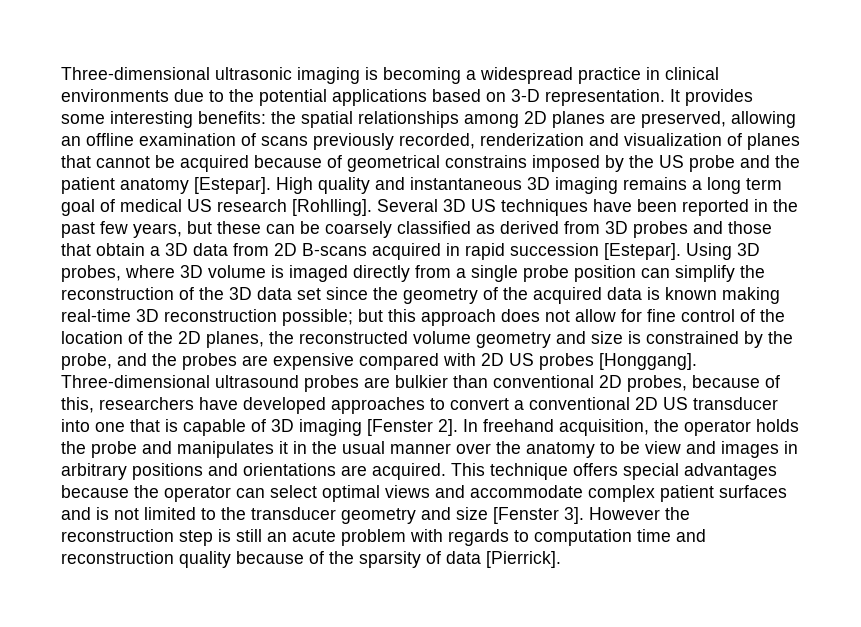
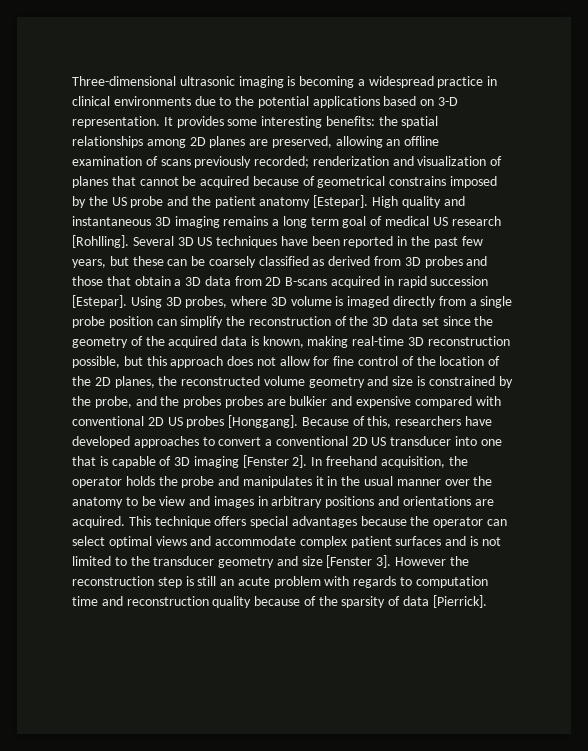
[399,133,475,149] recorded, -> [254,156,310,168] recorded;
[665,287,717,300] known -> [262,336,304,348] known,
[282,309,353,326] possible; -> [72,356,120,368] possible,
[242,355,268,366] are -> [224,396,353,408] probes are bulkier and
(476, 359) none -> [72,416,144,426] conventional
[61,375,760,392] Three-dimensional ultrasound probes are bulkier than conventional 2D probes, because -> [301,417,349,426] Because

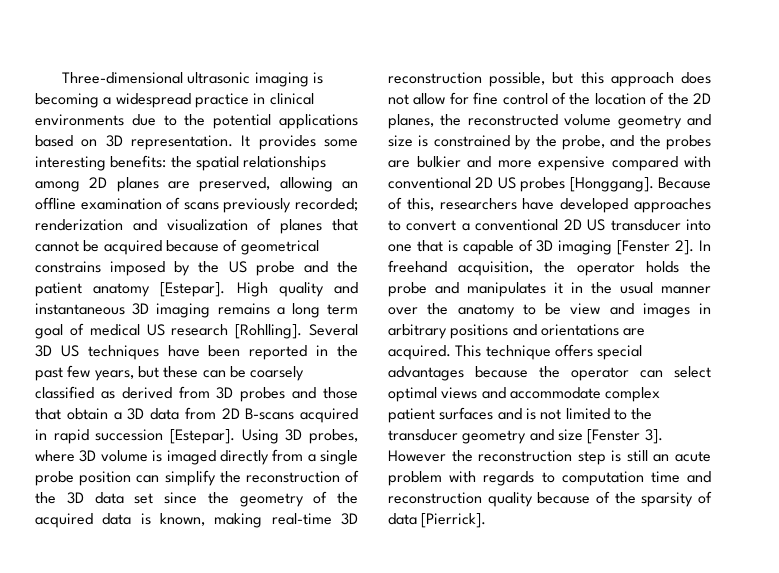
[438,97,459,106] 3-D -> [105,135,123,147] 3D
[224,396,263,408] probes -> (711, 142) none
(353, 401) none -> [497,160,532,168] more

